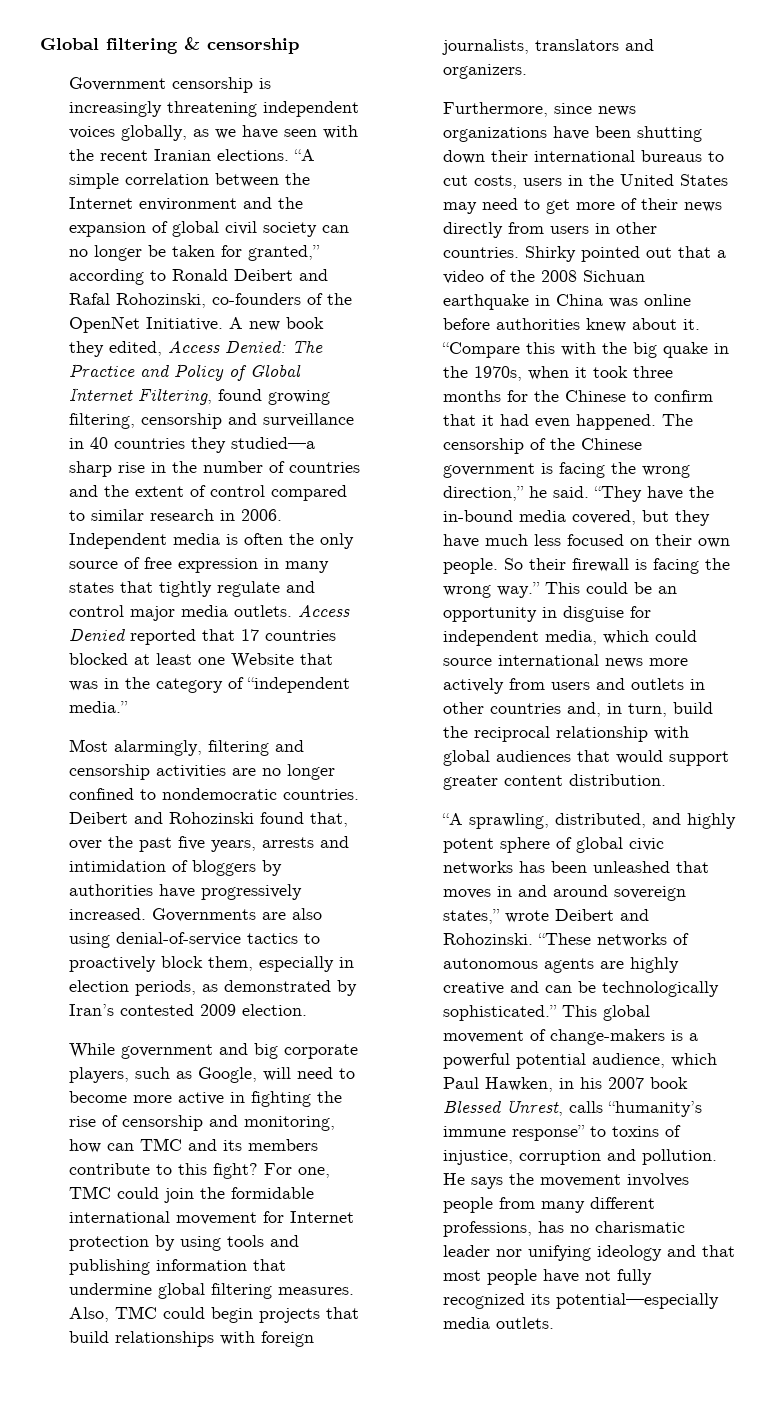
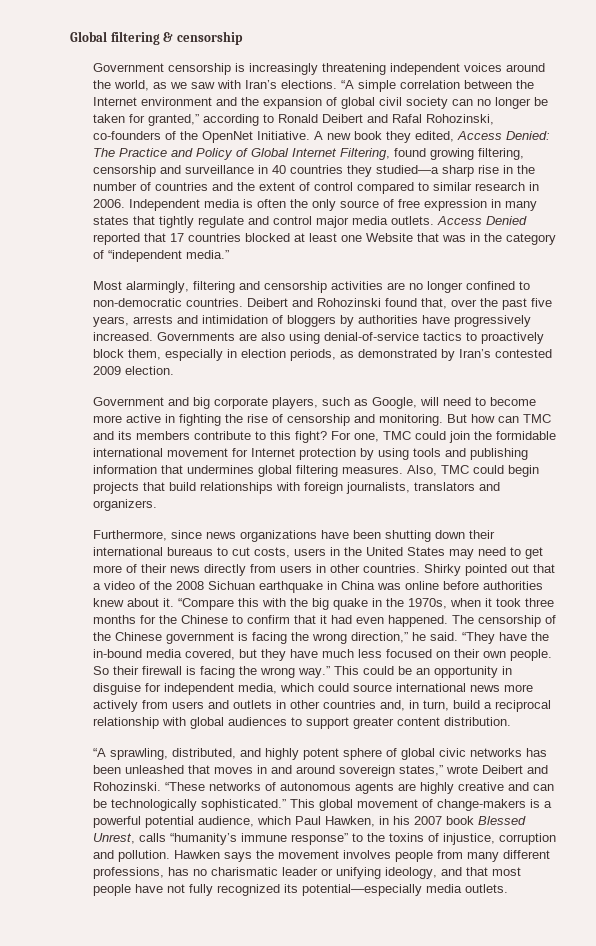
[121,125,359,141] [69,149,212,161] globally, as we have seen with the recent Iranian -> [505,63,545,72] [92,80,277,91] around the world, as we saw with Iran’s
[162,788,278,800] nondemocratic -> [92,298,182,307] non-democratic
[69,1043,214,1059] While government -> [92,397,164,406] Government
[244,1116,336,1131] monitoring, -> [378,414,467,426] monitoring. But
[69,1283,153,1295] undermine -> [186,465,254,474] undermines
[443,726,469,738] the -> [483,702,492,709] a
[577,750,664,764] that would -> [290,717,302,726] to
(607, 1131) none -> [366,833,385,842] the
[443,1173,466,1185] He -> [173,850,220,859] Hawken
[496,1245,663,1261] nor unifying ideology -> [320,867,437,879] or unifying ideology,

